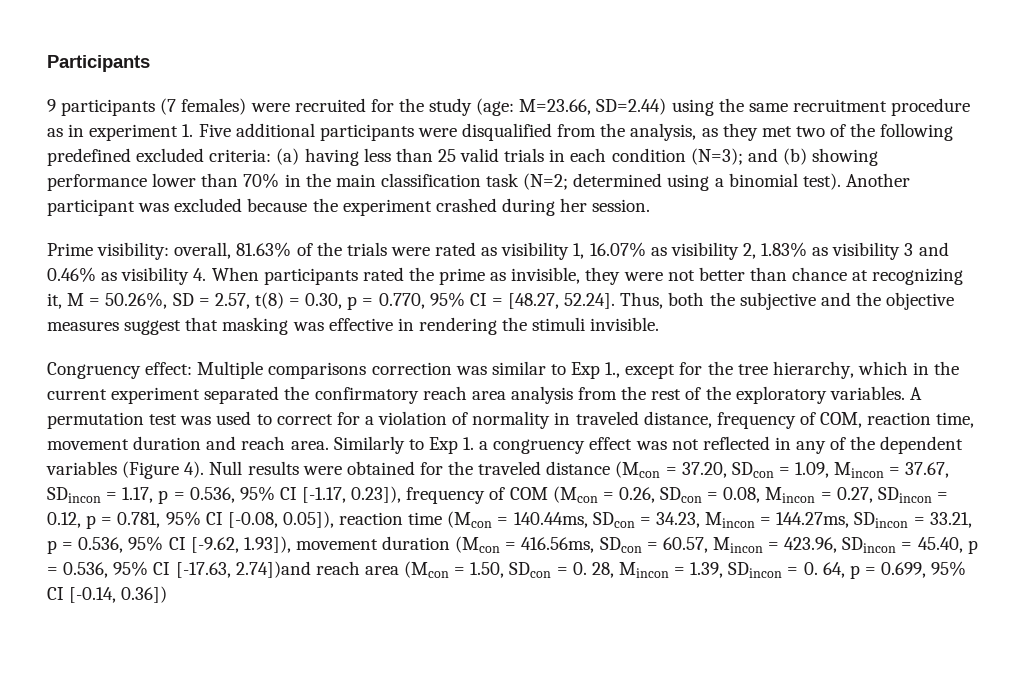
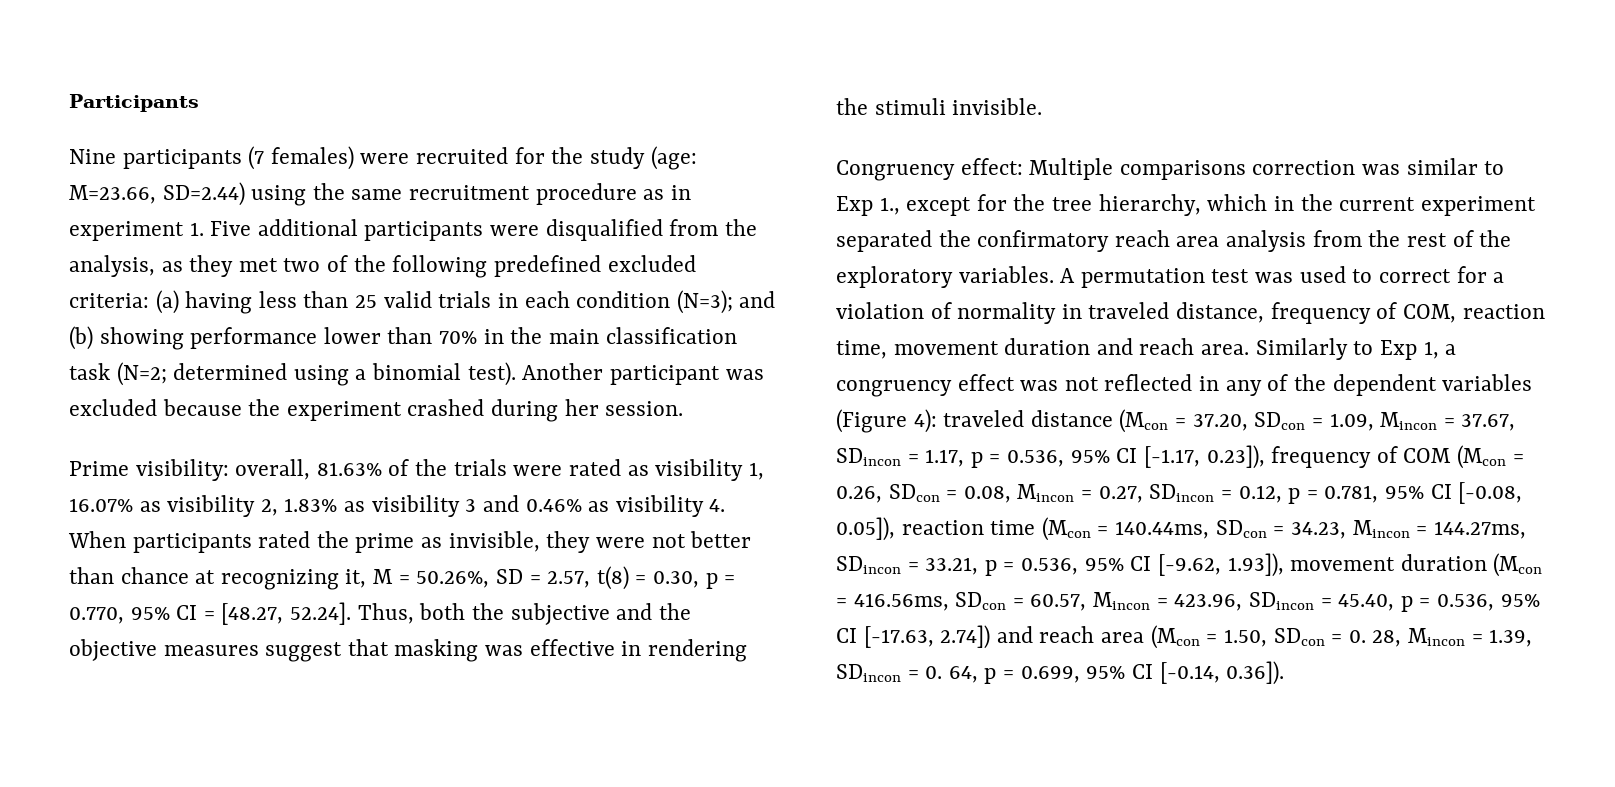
[47,99,56,112] 9 -> [69,149,116,164] Nine
[463,437,475,450] 1. -> [1423,341,1439,359] 1,
[184,461,474,478] 4). Null results were obtained for the -> [913,409,937,433] 4):
[235,561,311,578] 2.74])and -> [940,625,1033,649] 2.74]) and
[121,586,168,603] 0.36]) -> [1226,661,1285,685] 0.36]).

